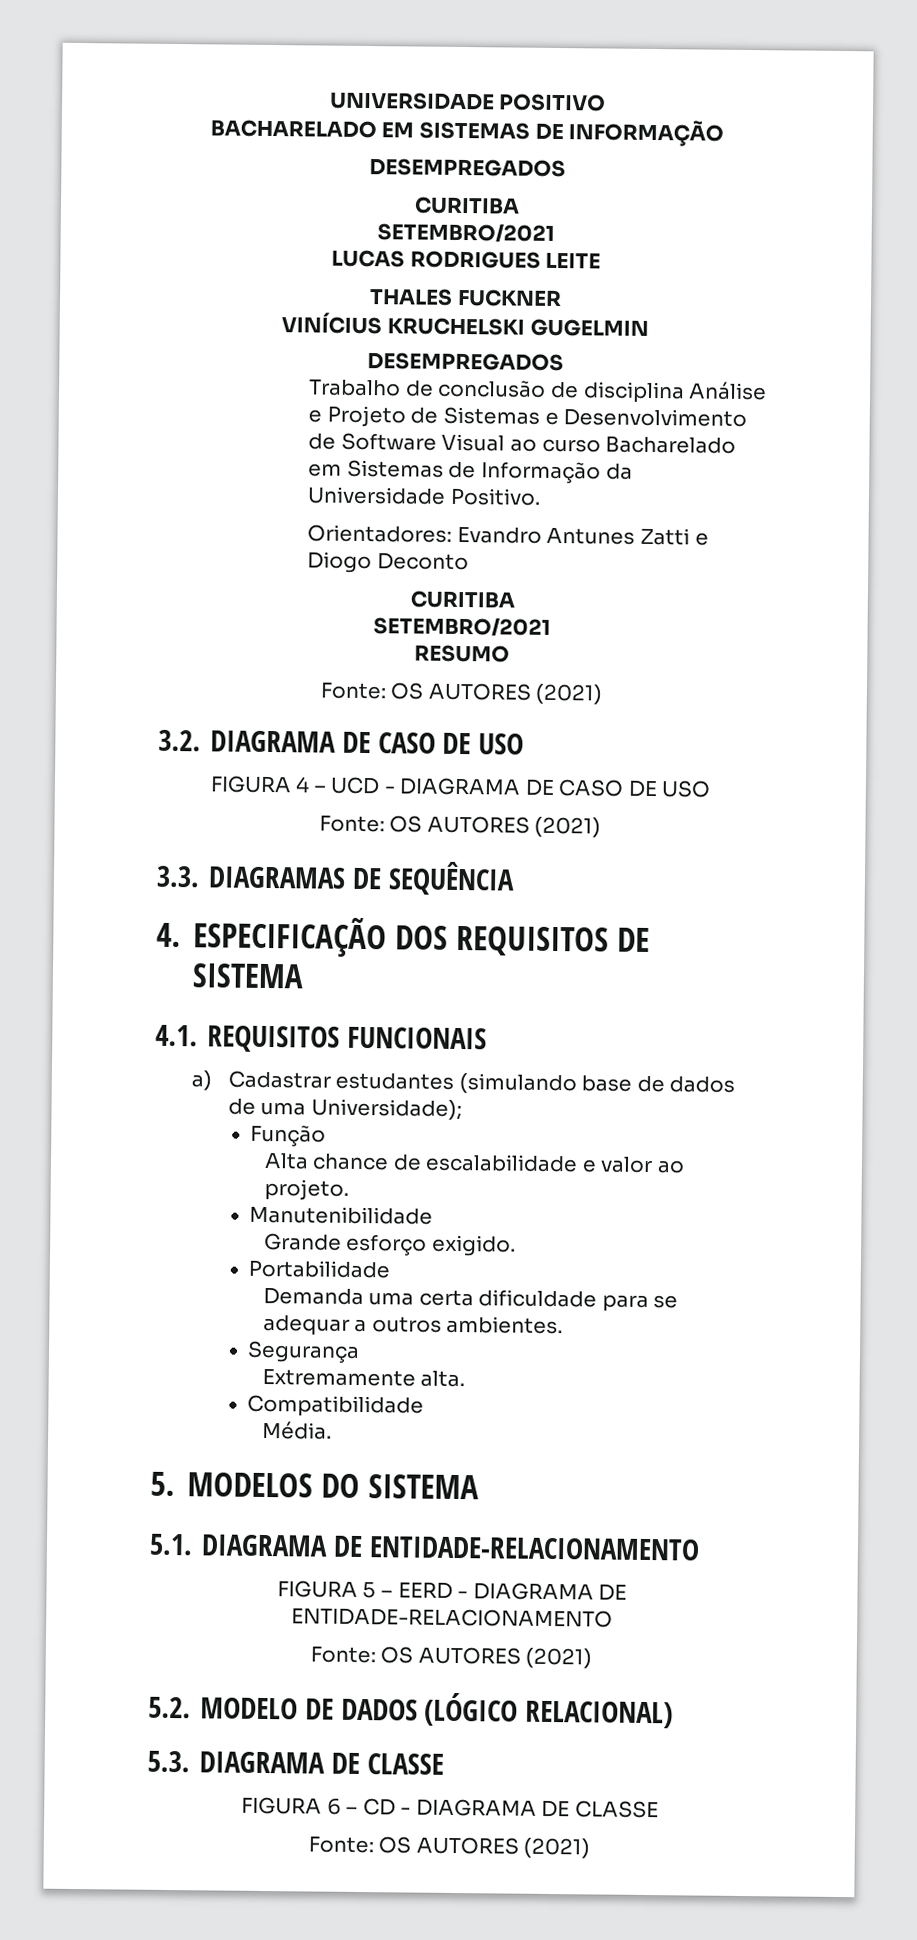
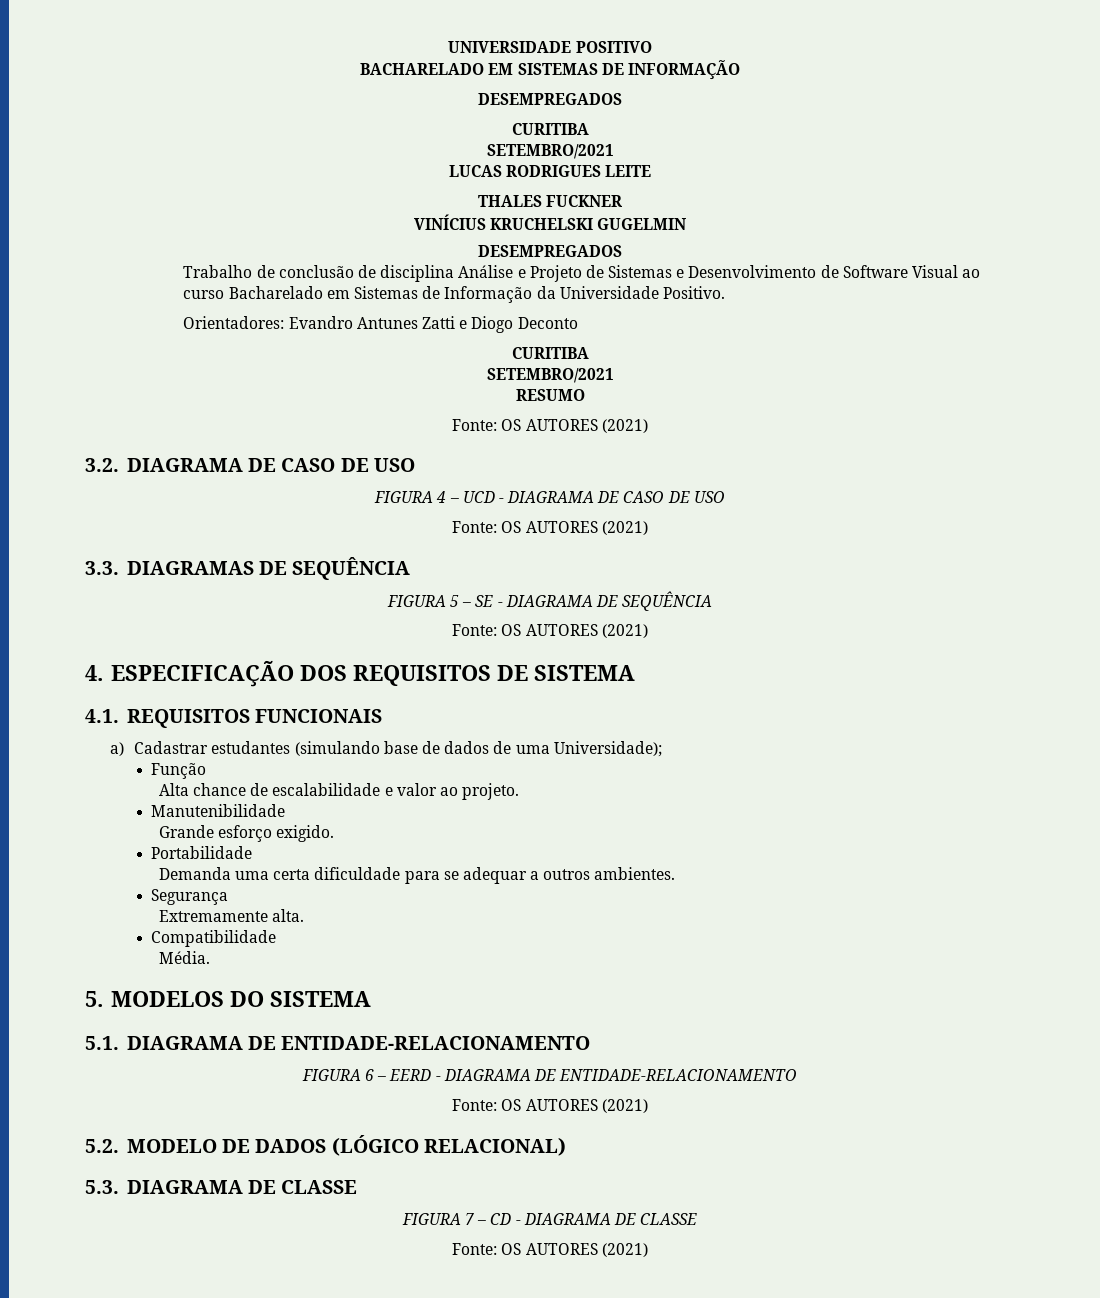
(515, 878) none -> [386,591,713,611] [452,624,648,638] // FIGURA 5 – SE - DIAGRAMA DE SEQUÊNCIA // Fonte: OS AUTORES (2021)
[362,1582,377,1599] 5 -> [365,1069,375,1081] 6
[326,1797,342,1815] 6 -> [465,1213,475,1225] 7

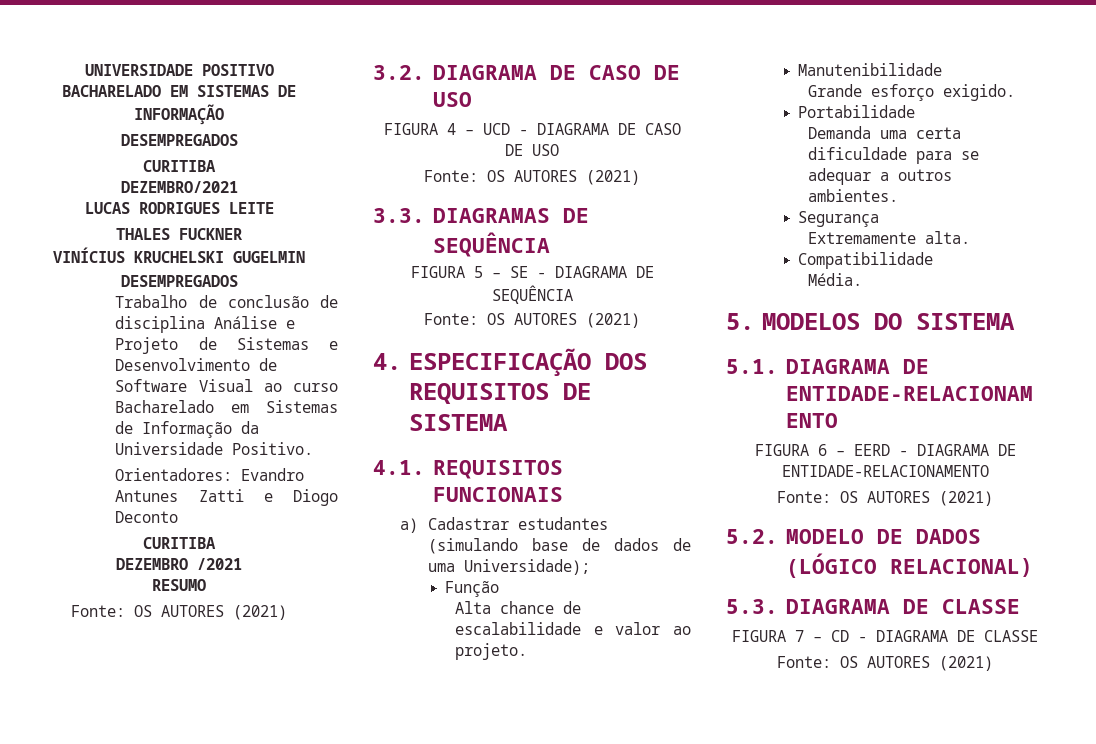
[486,144,614,159] SETEMBRO/2021 -> [120,181,238,193] DEZEMBRO/2021
[486,368,614,383] SETEMBRO/2021 -> [116,558,242,570] DEZEMBRO /2021

